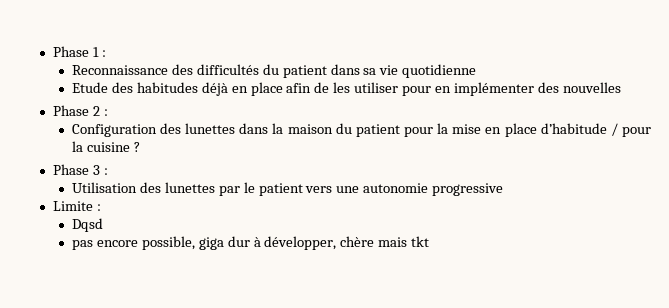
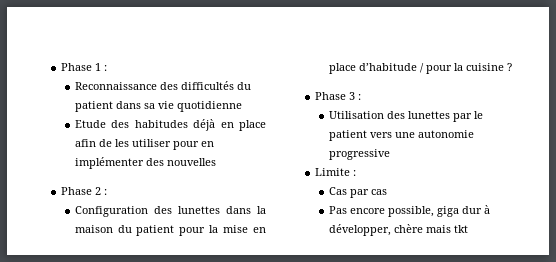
[71,218,103,232] [71,240,93,250] Dqsd // pas -> [328,187,387,198] [328,206,347,214] Cas par cas // Pas

